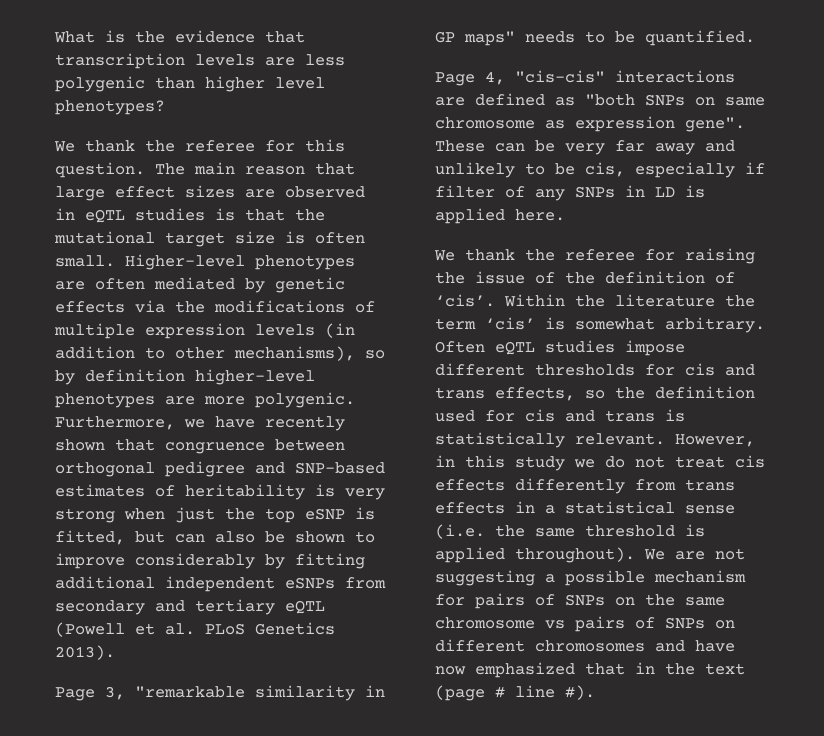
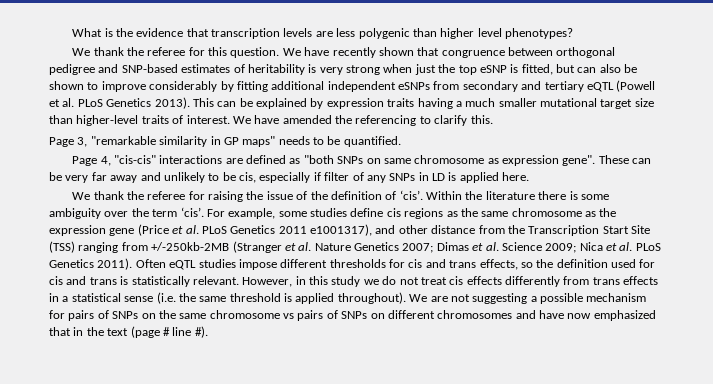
[155,162,355,175] [55,185,365,201] [55,208,325,223] [54,231,365,247] [55,254,355,270] [55,277,345,293] [55,300,375,313] [54,323,355,339] [55,346,385,361] [55,369,315,385] [55,392,355,408] [55,416,205,430] The main reason that large effect sizes are observed in eQTL studies is that the mutational target size is often small. Higher-level phenotypes are often mediated by genetic effects via the modifications of multiple expression levels (in addition to other mechanisms), so by definition higher-level phenotypes are more polygenic. Furthermore, we -> [282,48,301,56] We
(115, 652) none -> [192,98,654,109] [49,115,493,126] This can be explained by expression traits having a much smaller mutational target size than higher-level traits of interest. We have amended the referencing to clarify this.
[725,295,755,307] [435,317,765,333] the term ‘cis’ is somewhat arbitrary. -> [538,191,609,200] [49,207,617,219] [49,224,650,236] [49,241,661,253] [49,258,133,270] there is some ambiguity over the term ‘cis’. For example, some studies define cis regions as the same chromosome as the expression gene (Price et al. PLoS Genetics 2011 e1001317), and other distance from the Transcription Start Site (TSS) ranging from +/-250kb-2MB (Stranger et al. Nature Genetics 2007; Dimas et al. Science 2009; Nica et al. PLoS Genetics 2011).

